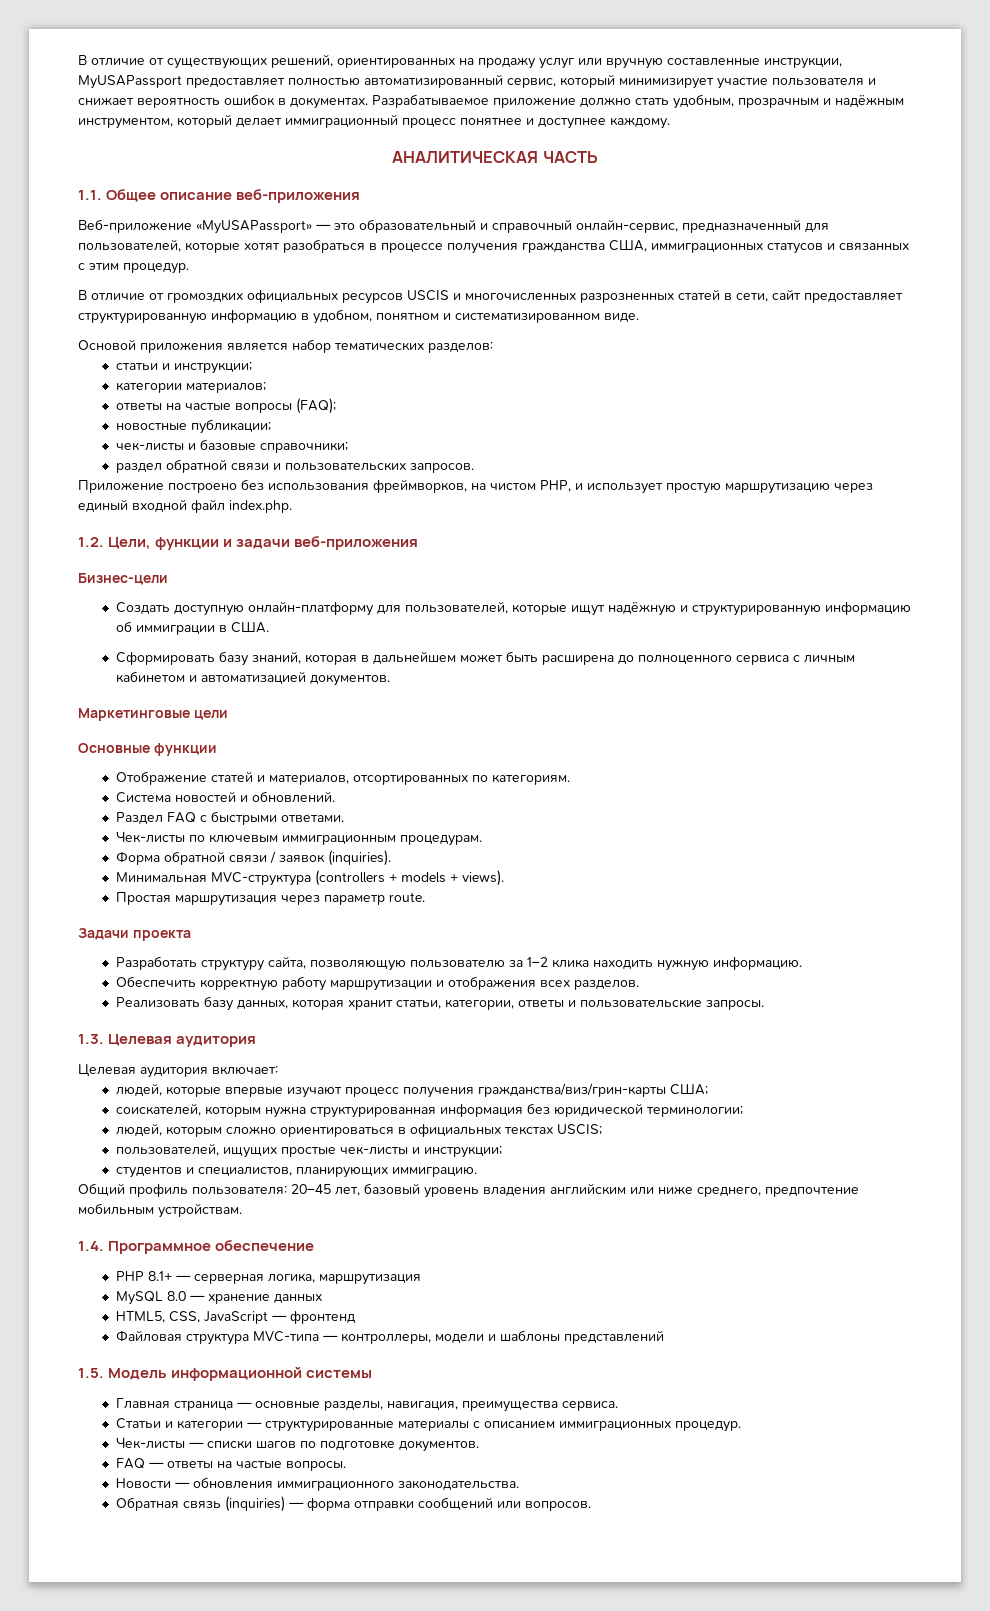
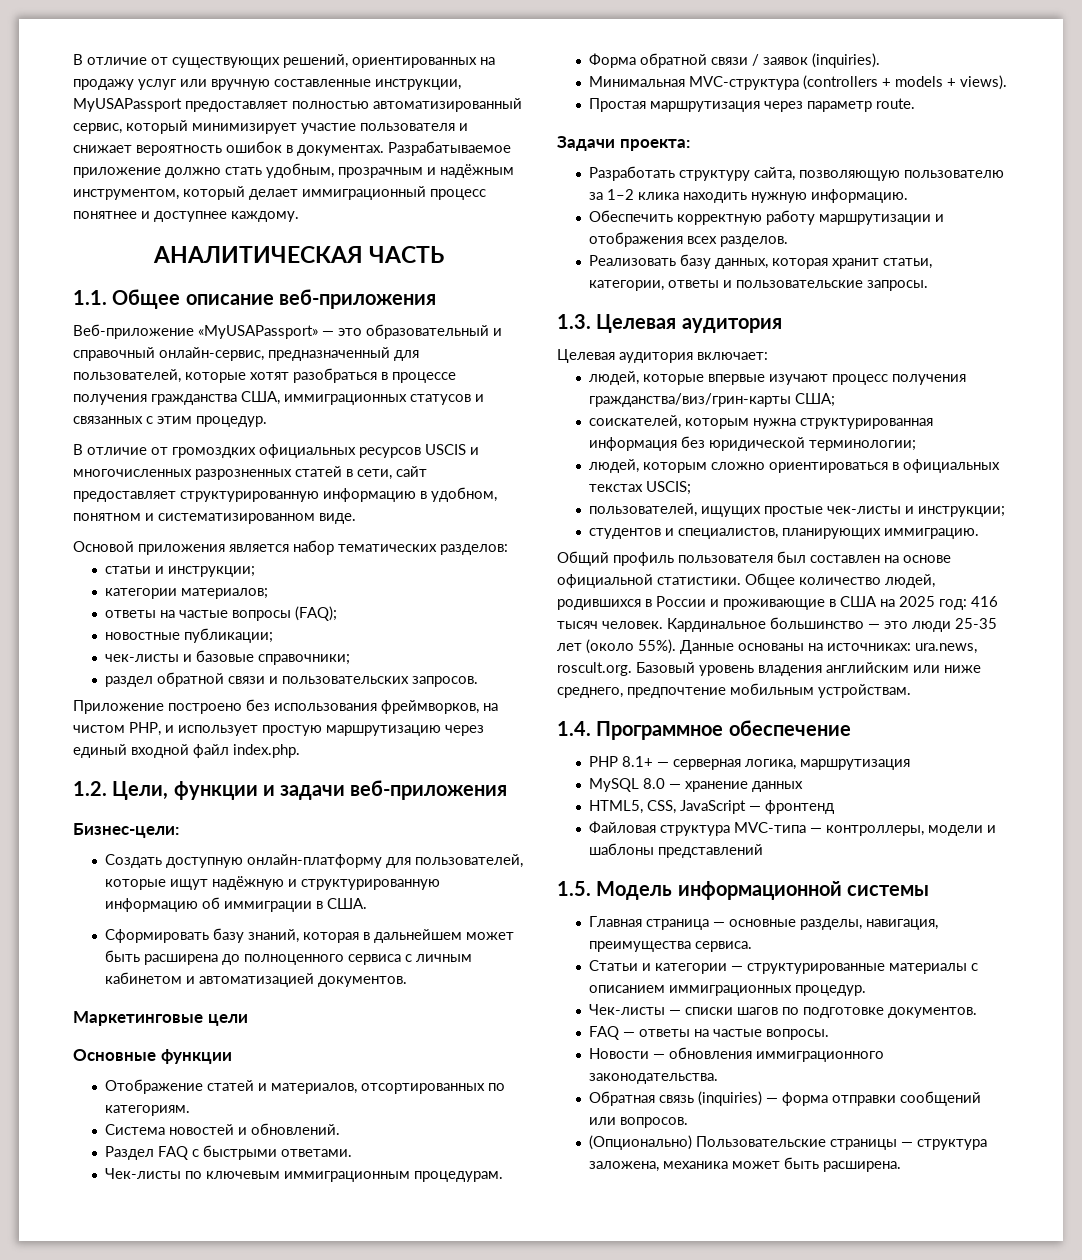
[78,573,168,585] Бизнес-цели -> [73,823,179,838] Бизнес-цели:
[132,930,191,941] проекта -> [619,139,690,151] проекта:
[192,1183,420,1196] пользователя: 20–45 лет, базовый -> [678,551,951,563] [557,573,935,588] [557,596,998,610] [557,617,997,632] [557,639,977,654] [557,662,695,676] пользователя был составлен на основе официальной статистики. Общее количество людей, родившихся в России и проживающие в США на 2025 год: 416 тысяч человек. Кардинальное большинство — это люди 25-35 лет (около 55%). Данные основаны на источниках: ura.news, roscult.org. Базовый
(591, 1506) none -> [589,1135,988,1150] [589,1157,902,1172] // (Опционально) Пользовательские страницы — структура заложена, механика может быть расширена.

